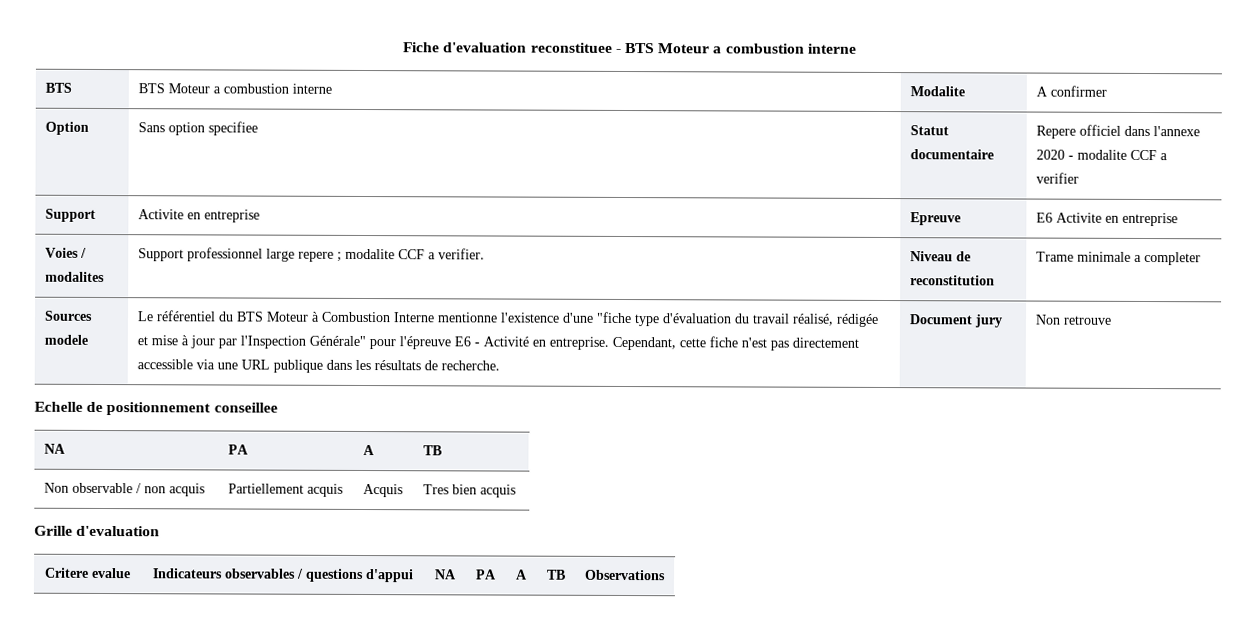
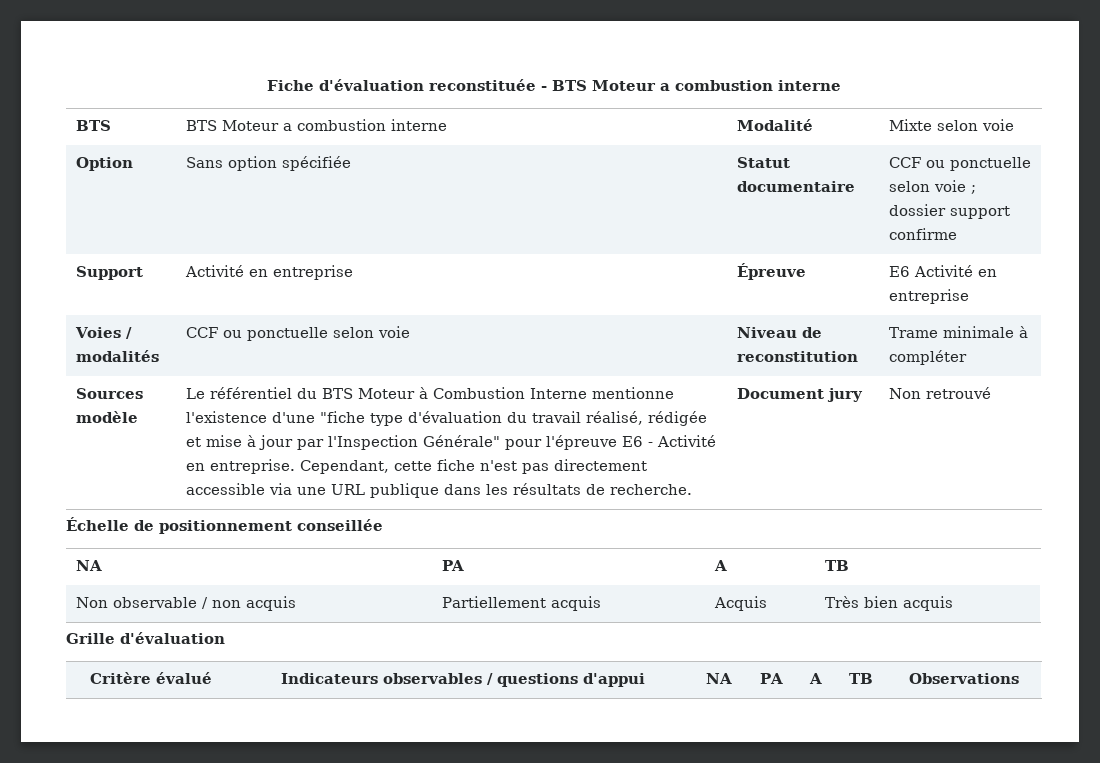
[443,42,613,53] d'evaluation reconstituee -> [319,79,536,91] d'évaluation reconstituée
[909,86,965,97] [1035,85,1107,97] Modalite | A confirmer -> [736,119,813,131] [888,119,1014,131] Modalité | Mixte selon voie
[207,121,258,136] specifiee -> [281,156,351,171] spécifiée
[1035,124,1200,139] [1035,149,1168,161] [1035,172,1079,184] Repere officiel dans l'annexe 2020 - modalite CCF a verifier -> [888,157,1031,171] [888,180,976,194] [888,204,1010,219] [888,228,957,240] CCF ou ponctuelle selon voie ; dossier support confirme
[137,209,184,220] Activite -> [184,265,244,277] Activité
[909,212,961,226] [1035,212,1102,223] Epreuve | E6 Activite -> [736,263,806,280] [888,265,973,277] Épreuve | E6 Activité
[44,271,105,283] [137,247,485,262] modalites | Support professionnel large repere ; modalite CCF a verifier. -> [75,350,159,362] [185,326,410,341] modalités | CCF ou ponctuelle selon voie
[1133,251,1201,266] a completer -> [1018,326,1028,338] [888,350,967,365] à compléter
[43,334,88,345] modele -> [75,411,138,423] modèle
[1062,315,1112,325] [34,401,83,412] retrouve // Echelle -> [925,387,991,399] [66,517,129,531] retrouvé // Échelle
[213,402,278,413] conseillee -> [297,519,383,531] conseillée
[422,484,449,495] Tres -> [824,596,859,608] Très
[76,525,161,537] [45,567,131,579] d'evaluation // Critere evalue -> [120,632,225,644] [89,672,212,684] d'évaluation // Critère évalué

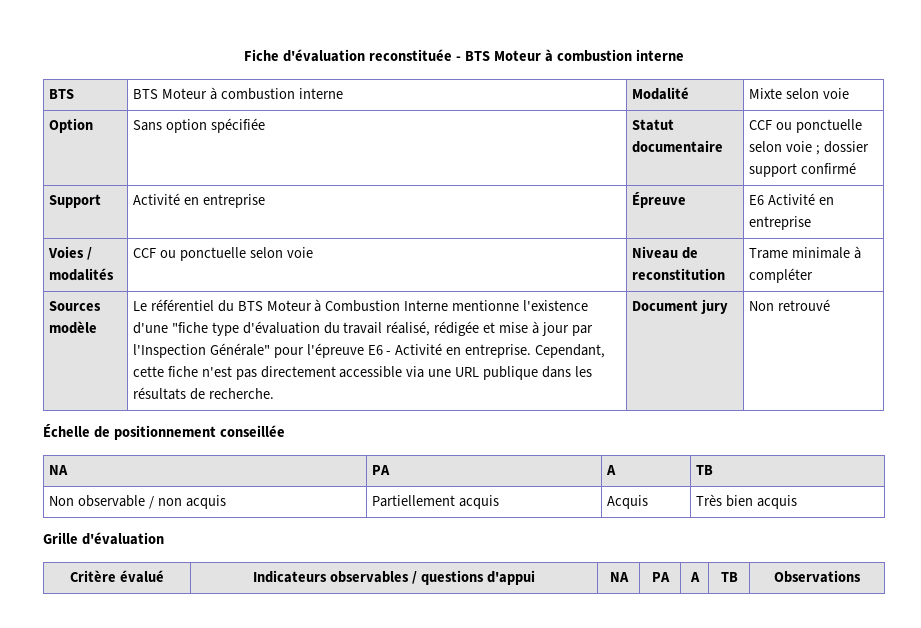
[660,83,670,91] a -> [544,49,553,62] à
[282,123,292,131] a -> [209,87,217,100] à
[888,228,957,240] confirme -> [800,162,856,174] confirmé

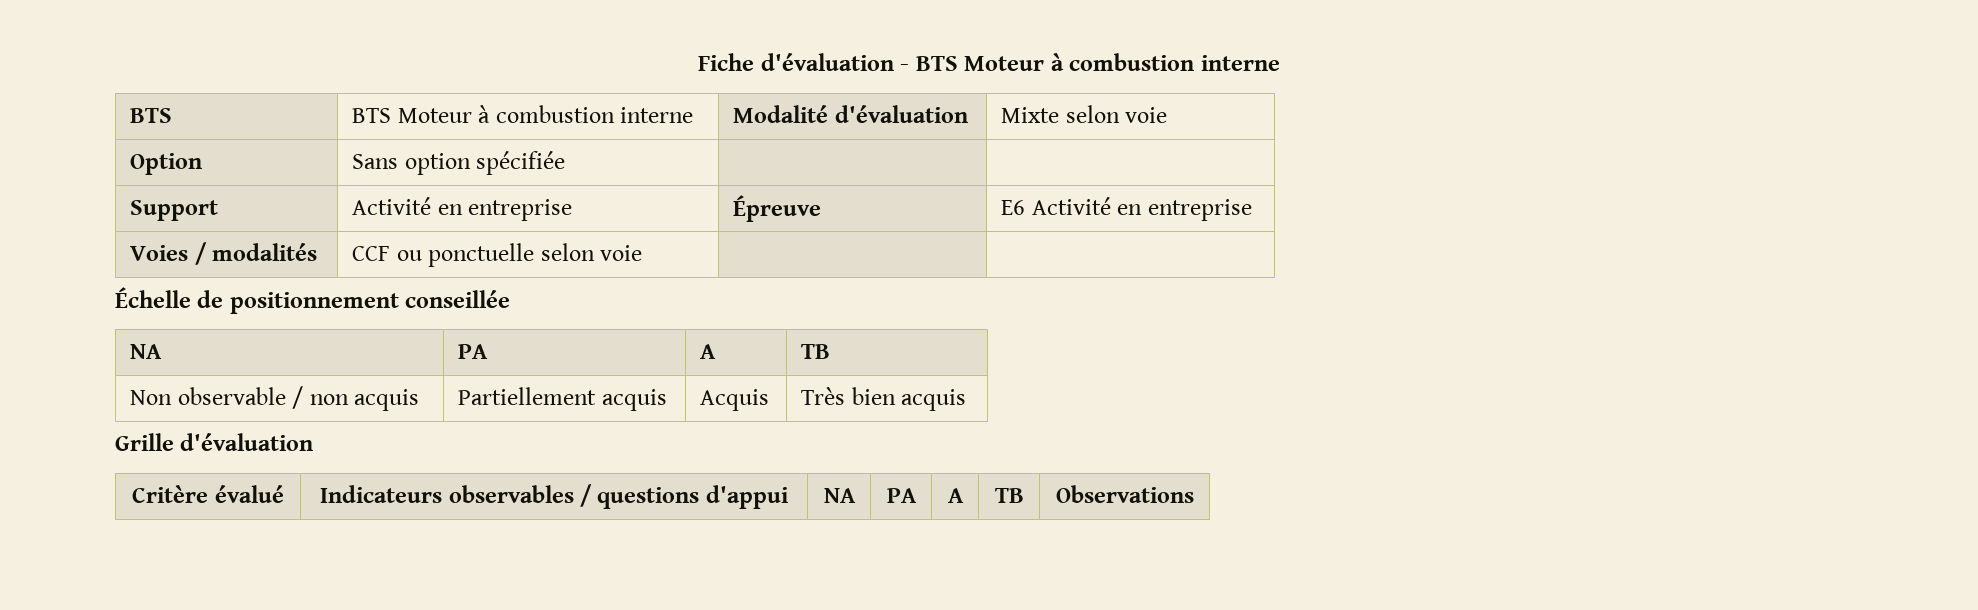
[369,49,453,61] reconstituée -> (894, 62) none
(689, 93) none -> [834,105,968,123] d'évaluation
[631,119,674,131] [631,140,723,153] [748,119,862,133] [748,141,869,155] [748,162,856,177] Statut documentaire | CCF ou ponctuelle selon voie ; dossier support confirmé -> (566, 163) |
[631,246,698,259] [631,268,725,280] [748,246,861,259] [748,268,813,283] [48,301,101,311] [48,321,97,334] [132,299,589,312] [132,321,593,336] [132,343,606,358] [132,366,592,380] [132,387,274,400] [631,299,728,314] [748,299,830,311] Niveau de reconstitution | Trame minimale à compléter // Sources modèle | Le référentiel du BTS Moteur à Combustion Interne mentionne l'existence d'une "fiche type d'évaluation du travail réalisé, rédigée et mise à jour par l'Inspection Générale" pour l'épreuve E6 - Activité en entreprise. Cependant, cette fiche n'est pas directement accessible via une URL publique dans les résultats de recherche. | Document jury | Non retrouvé -> (643, 253) |

